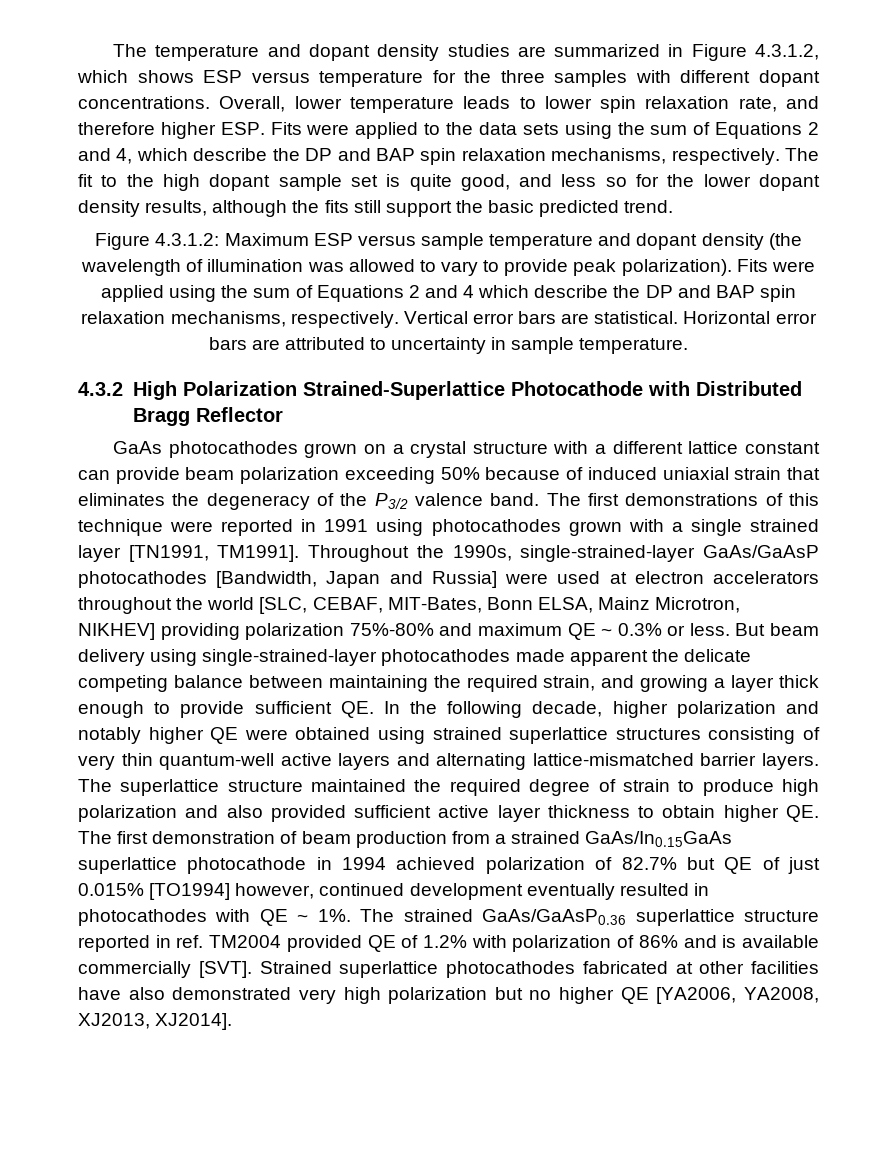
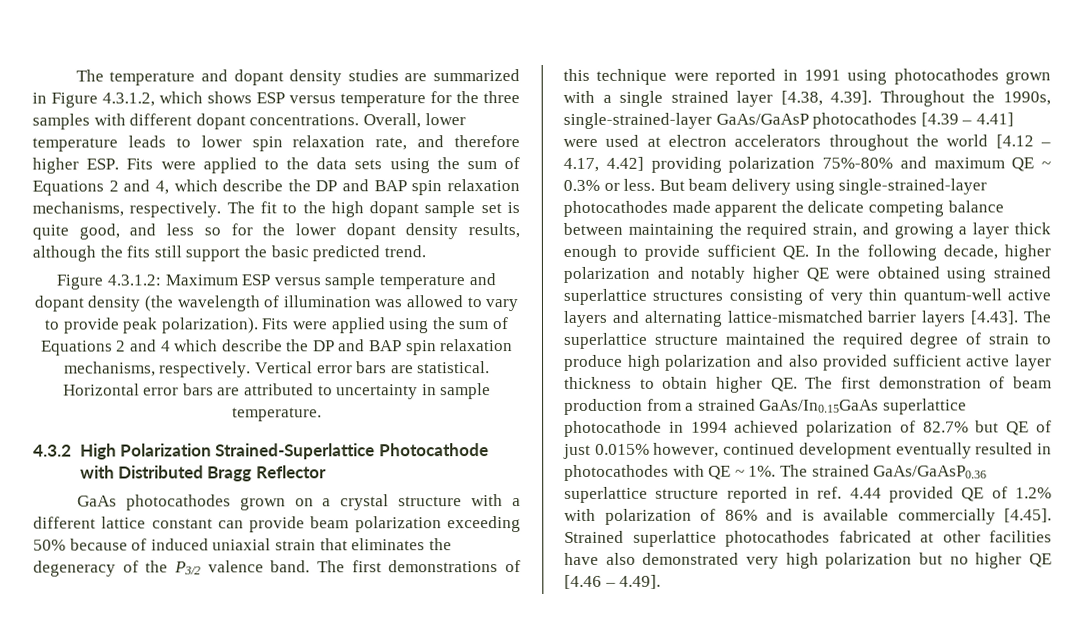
[128,545,300,562] [TN1991, TM1991]. -> [780,90,873,106] [4.38, 4.39].
[216,571,497,588] [Bandwidth, Japan and Russia] -> [920,112,1014,127] [4.39 – 4.41]
[259,597,741,614] [78,623,155,640] [SLC, CEBAF, MIT-Bates, Bonn ELSA, Mainz Microtron, NIKHEV] -> [995,134,1051,149] [563,156,644,172] [4.12 – 4.17, 4.42]
[762,753,819,770] layers. -> [921,310,1020,327] layers [4.43].
[149,883,231,900] [TO1994] -> (650, 449) none
[209,935,282,948] TM2004 -> [849,487,882,499] 4.44
[198,961,252,978] [SVT]. -> [1004,508,1052,523] [4.45].
[656,987,819,1004] [78,1013,233,1030] [YA2006, YA2008, XJ2013, XJ2014]. -> [564,574,662,589] [4.46 – 4.49].

